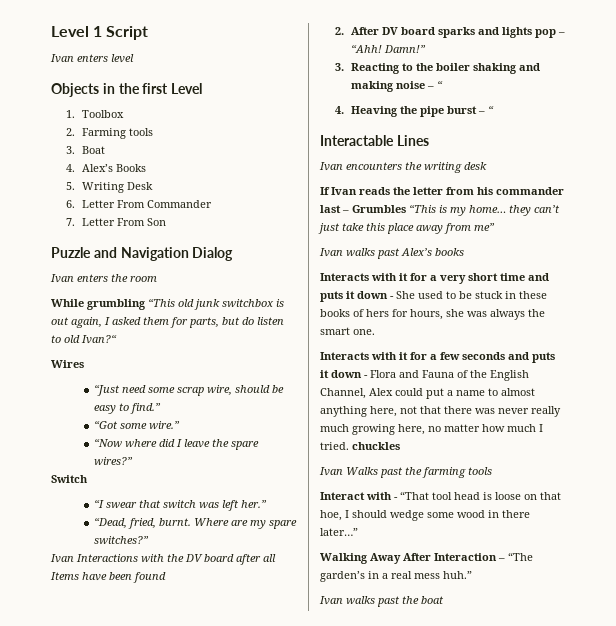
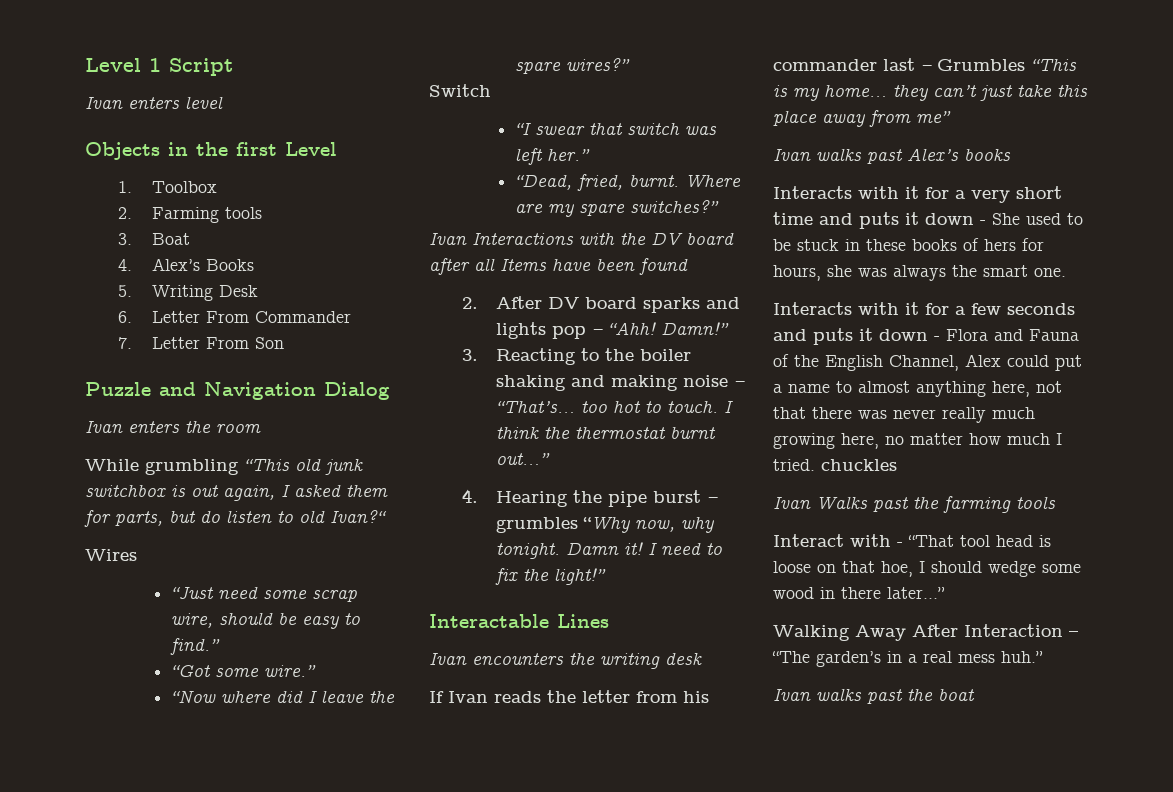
[436,80,443,89] [335,106,398,117] “ // 4. Heaving -> [495,400,733,413] [495,426,716,439] [495,453,550,465] [462,489,568,507] “That’s… too hot to touch. I think the thermostat burnt out…” // 4. Hearing
[487,105,494,114] “ -> [495,516,714,533] [495,542,722,559] [494,568,606,585] grumbles “Why now, why tonight. Damn it! I need to fix the light!”

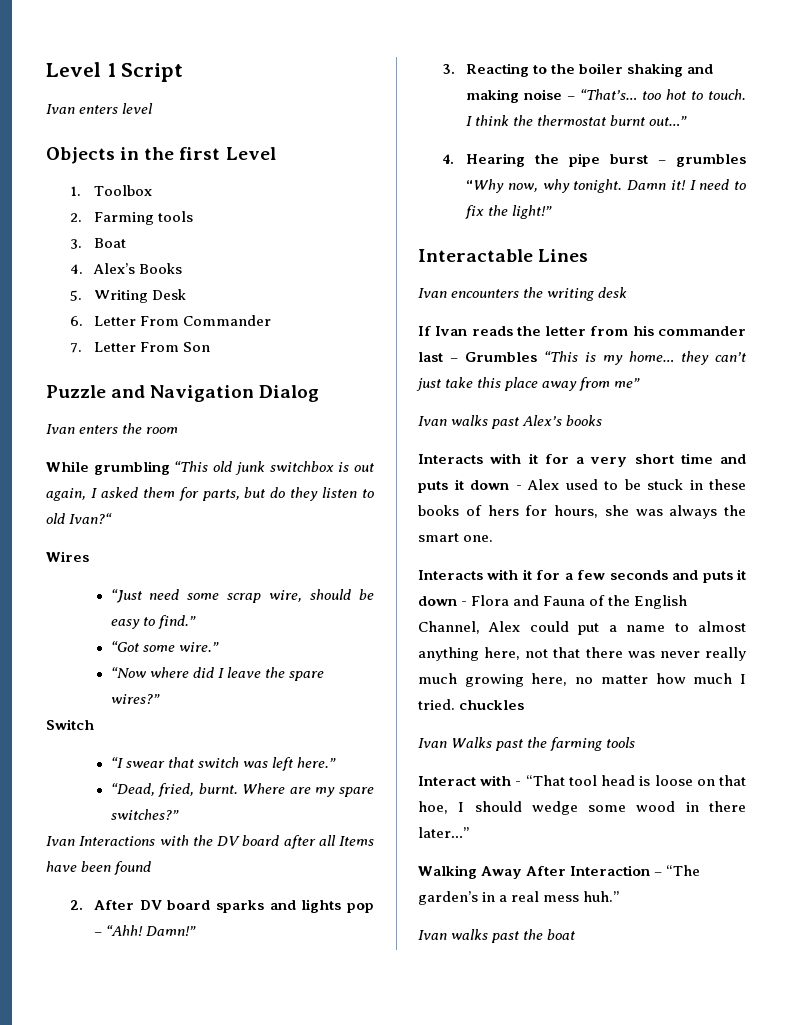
(220, 517) none -> [290,487,319,501] they
[546,148,590,161] her.” -> [296,757,336,768] here.”
[992,213,1020,225] She -> [527,479,559,490] Alex

